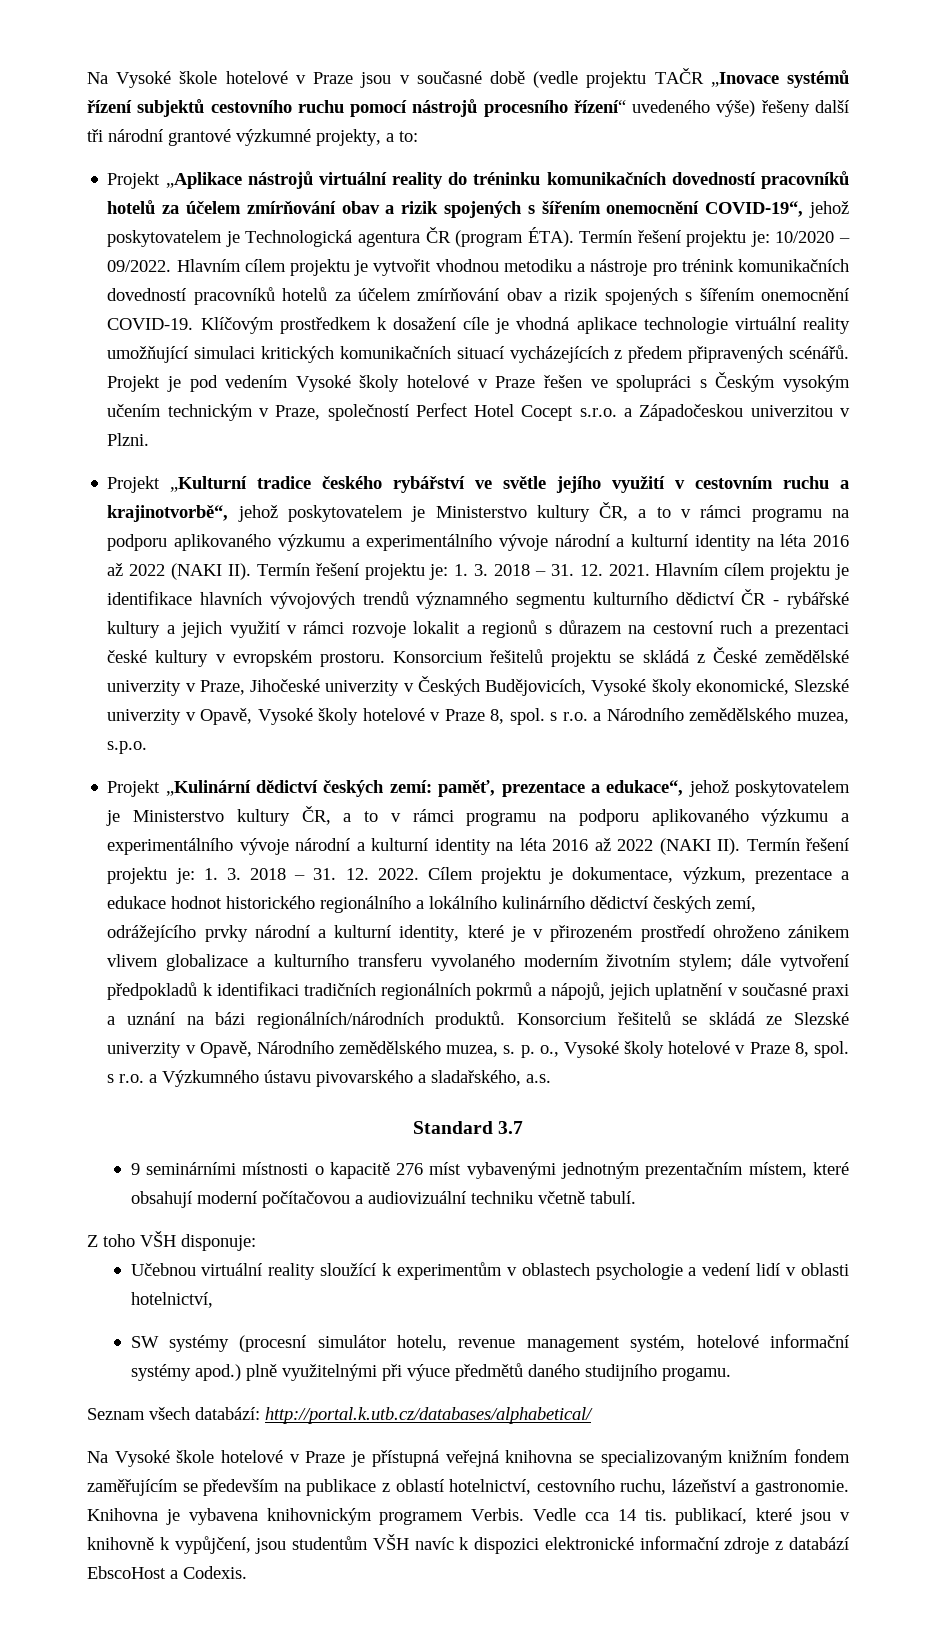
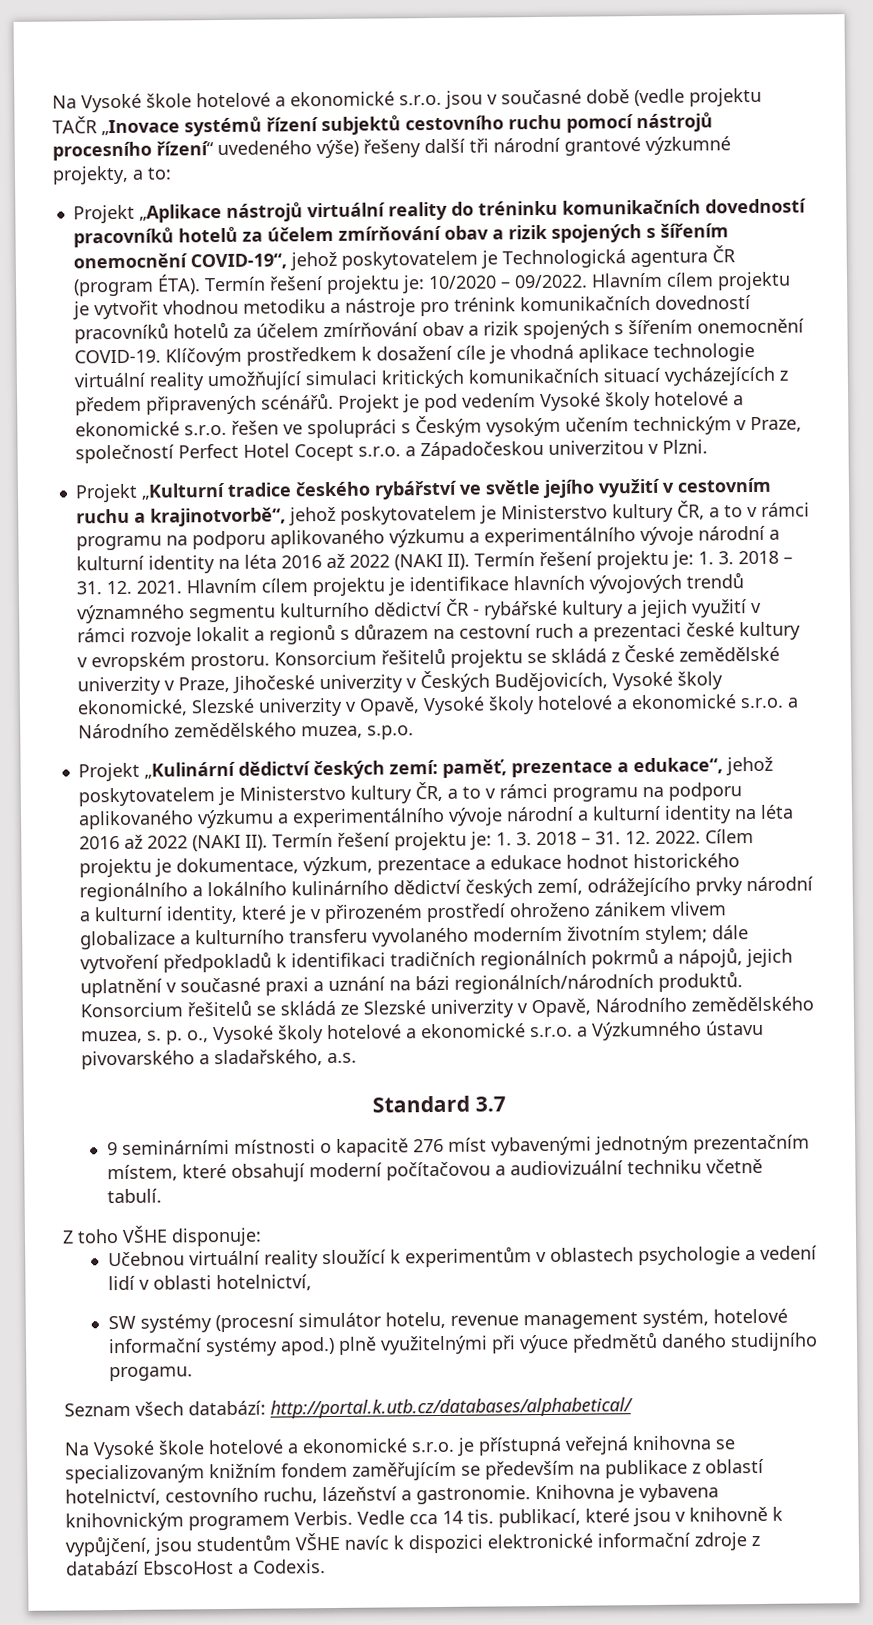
[87,71,354,88] Na Vysoké škole hotelové v Praze -> [52,91,442,113] Na Vysoké škole hotelové a ekonomické s.r.o.
[477,376,536,388] v Praze -> [732,395,744,406] [74,421,227,437] a ekonomické s.r.o.
[430,708,588,725] v Praze 8, spol. s r.o. -> [615,694,784,710] a ekonomické s.r.o.
[735,1041,849,1058] [107,1074,145,1083] v Praze 8, spol. s r.o. -> [405,1023,573,1039] a ekonomické s.r.o.
[140,1231,176,1247] VŠH -> [122,1225,168,1243] VŠHE
[289,1451,346,1463] v Praze -> [287,1438,455,1454] a ekonomické s.r.o.
[372,1534,409,1550] VŠH -> [295,1532,340,1551] VŠHE

